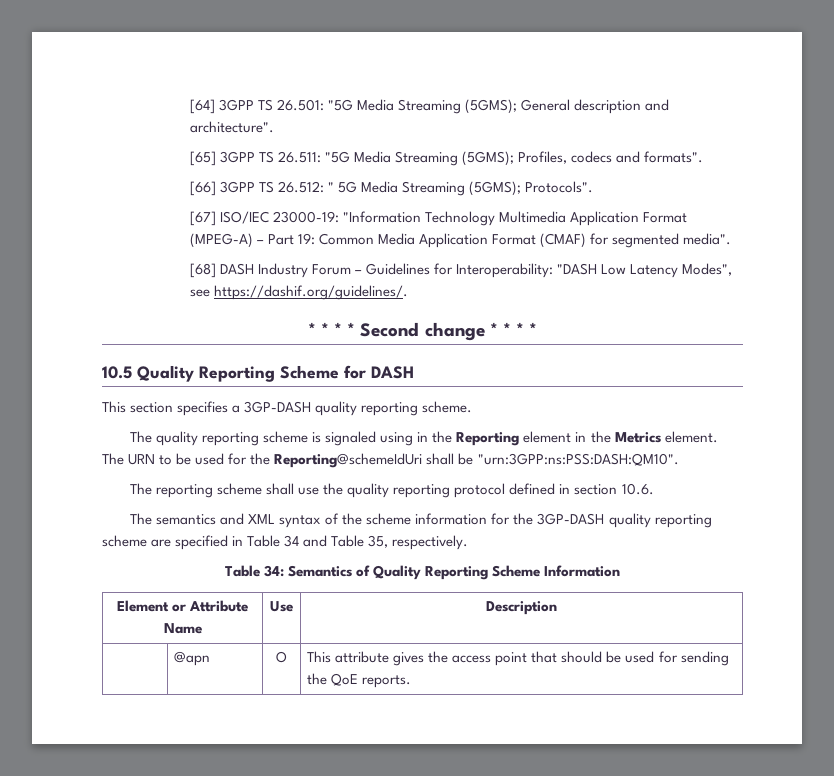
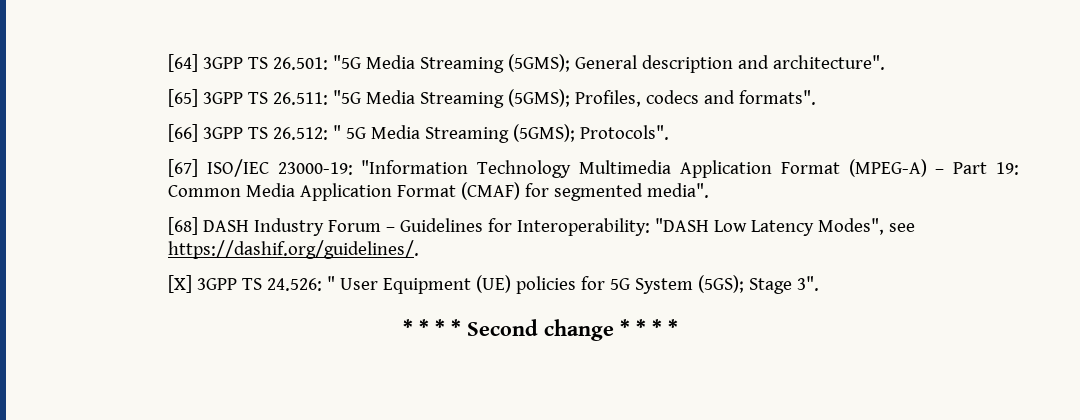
(408, 292) none -> [167,275,819,294] // [X] 3GPP TS 24.526: " User Equipment (UE) policies for 5G System (5GS); Stage 3".
[102,365,414,382] [102,401,473,416] [129,431,718,446] [102,453,679,468] [129,483,654,498] [129,513,712,528] [102,535,469,550] [224,565,621,580] [116,600,249,612] [163,623,202,634] [270,601,293,612] [486,601,557,615] [174,651,211,666] [276,651,287,663] [307,651,729,666] [307,673,412,688] // 10.5 Quality Reporting Scheme for DASH // This section specifies a 3GP-DASH quality reporting scheme. // The quality reporting scheme is signaled using in the Reporting element in the Metrics element. The URN to be used for the Reporting@schemeIdUri shall be "urn:3GPP:ns:PSS:DASH:QM10". // The reporting scheme shall use the quality reporting protocol defined in section 10.6. // The semantics and XML syntax of the scheme information for the 3GP-DASH quality reporting scheme are specified in Table 34 and Table 35, respectively. // Table 34: Semantics of Quality Reporting Scheme Information // Element or Attribute Name | Use | Description // | @apn | O | This attribute gives the access point that should be used for sending the QoE reports. -> (678, 327) none

